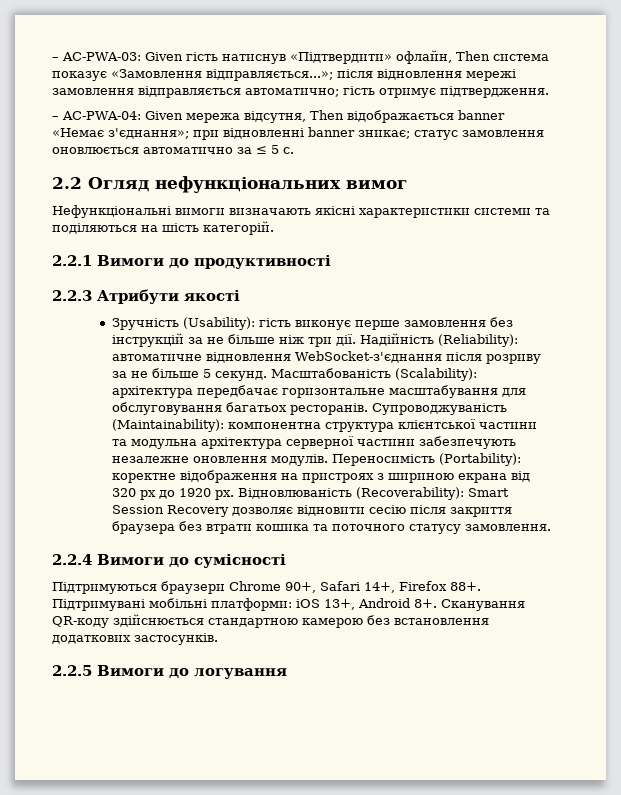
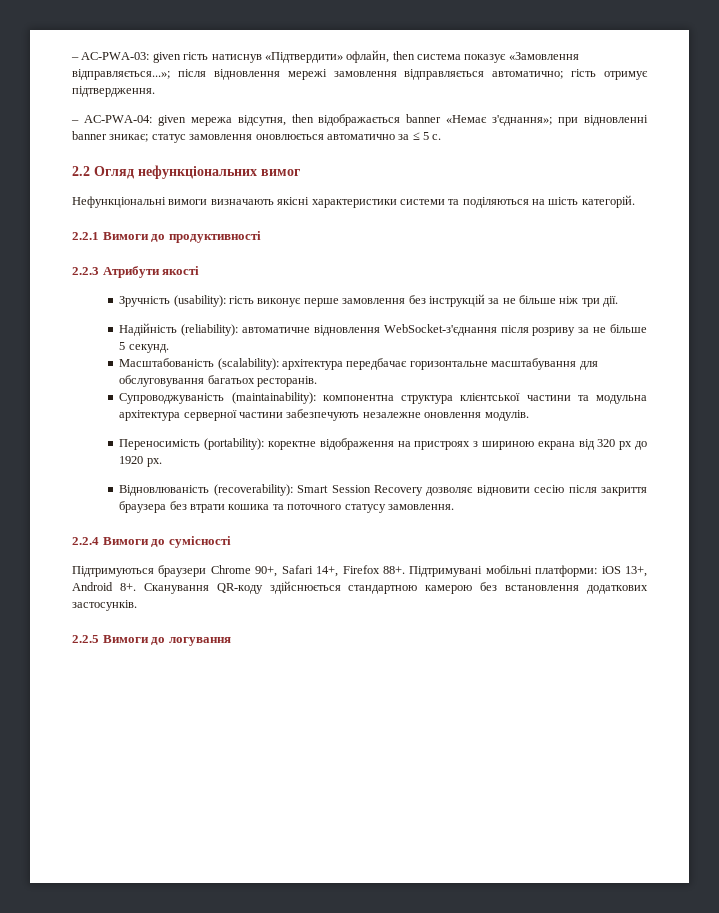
[145,52,183,61] Given -> [152,52,181,63] given
[456,51,490,61] Then -> [392,51,415,60] then
[145,111,183,120] Given -> [157,115,186,126] given
[310,110,344,120] Then -> [291,114,314,123] then
[183,317,256,330] (Usability): -> [173,295,226,307] (usability):
[360,333,519,347] Надійність (Reliability): -> [119,323,239,336] // Надійність (reliability):
[271,368,478,381] Масштабованість (Scalability): -> [119,358,279,370] // Масштабованість (scalability):
[372,403,508,415] [112,419,225,432] Супроводжуваність (Maintainability): -> [119,392,316,404] // Супроводжуваність (maintainability):
[332,453,522,466] Переносимість (Portability): -> [119,438,265,450] // Переносимість (portability):
[238,487,465,500] Відновлюваність (Recoverability): -> [119,484,293,496] // Відновлюваність (recoverability):

